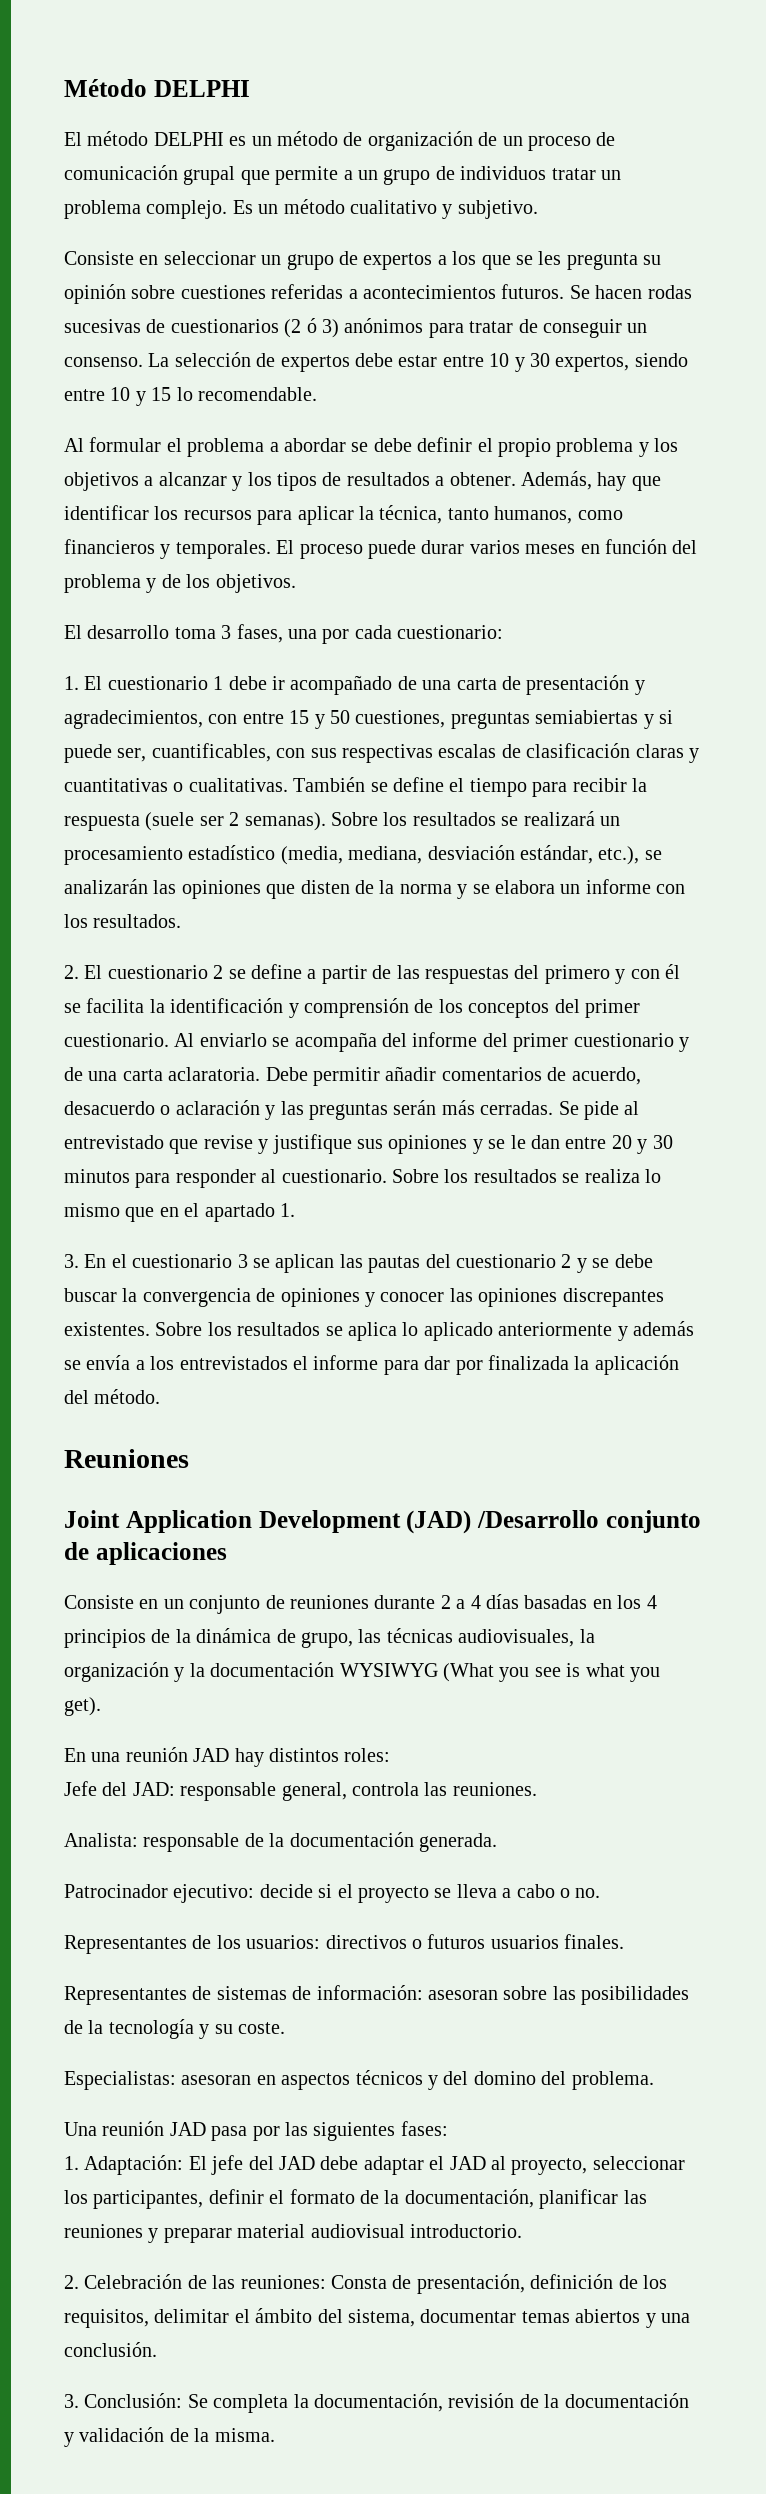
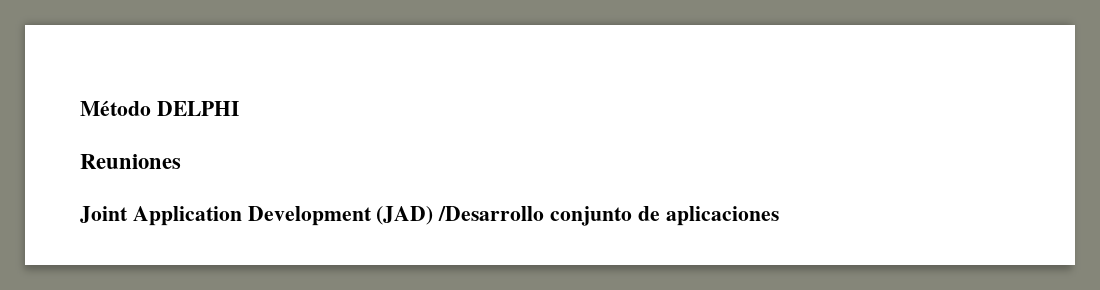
[64,131,616,151] [64,165,621,185] [64,199,538,219] [64,251,662,270] [64,284,692,304] [64,318,648,338] [64,352,688,372] [64,387,317,406] [64,437,679,457] [64,471,661,491] [64,505,623,525] [64,539,698,559] [64,574,296,593] [64,624,504,644] [64,675,645,695] [64,710,673,729] [64,743,699,763] [64,777,647,797] [64,811,620,831] [64,845,662,865] [64,879,686,899] [64,914,182,928] [64,964,680,984] [64,998,640,1018] [64,1032,689,1052] [64,1066,641,1086] [64,1100,640,1120] [64,1134,673,1154] [64,1169,661,1188] [64,1203,295,1222] [64,1254,653,1273] [64,1288,664,1307] [64,1321,694,1341] [64,1355,679,1375] [64,1389,161,1404] // El método DELPHI es un método de organización de un proceso de comunicación grupal que permite a un grupo de individuos tratar un problema complejo. Es un método cualitativo y subjetivo. // Consiste en seleccionar un grupo de expertos a los que se les pregunta su opinión sobre cuestiones referidas a acontecimientos futuros. Se hacen rodas sucesivas de cuestionarios (2 ó 3) anónimos para tratar de conseguir un consenso. La selección de expertos debe estar entre 10 y 30 expertos, siendo entre 10 y 15 lo recomendable. // Al formular el problema a abordar se debe definir el propio problema y los objetivos a alcanzar y los tipos de resultados a obtener. Además, hay que identificar los recursos para aplicar la técnica, tanto humanos, como financieros y temporales. El proceso puede durar varios meses en función del problema y de los objetivos. // El desarrollo toma 3 fases, una por cada cuestionario: // 1. El cuestionario 1 debe ir acompañado de una carta de presentación y agradecimientos, con entre 15 y 50 cuestiones, preguntas semiabiertas y si puede ser, cuantificables, con sus respectivas escalas de clasificación claras y cuantitativas o cualitativas. También se define el tiempo para recibir la respuesta (suele ser 2 semanas). Sobre los resultados se realizará un procesamiento estadístico (media, mediana, desviación estándar, etc.), se analizarán las opiniones que disten de la norma y se elabora un informe con los resultados. // 2. El cuestionario 2 se define a partir de las respuestas del primero y con él se facilita la identificación y comprensión de los conceptos del primer cuestionario. Al enviarlo se acompaña del informe del primer cuestionario y de una carta aclaratoria. Debe permitir añadir comentarios de acuerdo, desacuerdo o aclaración y las preguntas serán más cerradas. Se pide al entrevistado que revise y justifique sus opiniones y se le dan entre 20 y 30 minutos para responder al cuestionario. Sobre los resultados se realiza lo mismo que en el apartado 1. // 3. En el cuestionario 3 se aplican las pautas del cuestionario 2 y se debe buscar la convergencia de opiniones y conocer las opiniones discrepantes existentes. Sobre los resultados se aplica lo aplicado anteriormente y además se envía a los entrevistados el informe para dar por finalizada la aplicación del método. -> (239, 108) none
[64,1594,657,1614] [64,1628,595,1648] [64,1662,660,1682] [64,1697,101,1716] [64,1747,391,1767] [64,1781,537,1801] [64,1832,497,1852] [64,1884,601,1903] [64,1934,625,1954] [64,1985,690,2005] [64,2019,285,2039] [64,2070,654,2090] [64,2121,448,2141] [64,2155,685,2175] [64,2189,647,2209] [64,2224,522,2243] [64,2274,667,2294] [64,2308,690,2328] [64,2342,157,2357] [64,2393,689,2413] [64,2427,275,2447] // Consiste en un conjunto de reuniones durante 2 a 4 días basadas en los 4 principios de la dinámica de grupo, las técnicas audiovisuales, la organización y la documentación WYSIWYG (What you see is what you get). // En una reunión JAD hay distintos roles: // Jefe del JAD: responsable general, controla las reuniones. // Analista: responsable de la documentación generada. // Patrocinador ejecutivo: decide si el proyecto se lleva a cabo o no. // Representantes de los usuarios: directivos o futuros usuarios finales. // Representantes de sistemas de información: asesoran sobre las posibilidades de la tecnología y su coste. // Especialistas: asesoran en aspectos técnicos y del domino del problema. // Una reunión JAD pasa por las siguientes fases: // 1. Adaptación: El jefe del JAD debe adaptar el JAD al proyecto, seleccionar los participantes, definir el formato de la documentación, planificar las reuniones y preparar material audiovisual introductorio. // 2. Celebración de las reuniones: Consta de presentación, definición de los requisitos, delimitar el ámbito del sistema, documentar temas abiertos y una conclusión. // 3. Conclusión: Se completa la documentación, revisión de la documentación y validación de la misma. -> (779, 216) none

